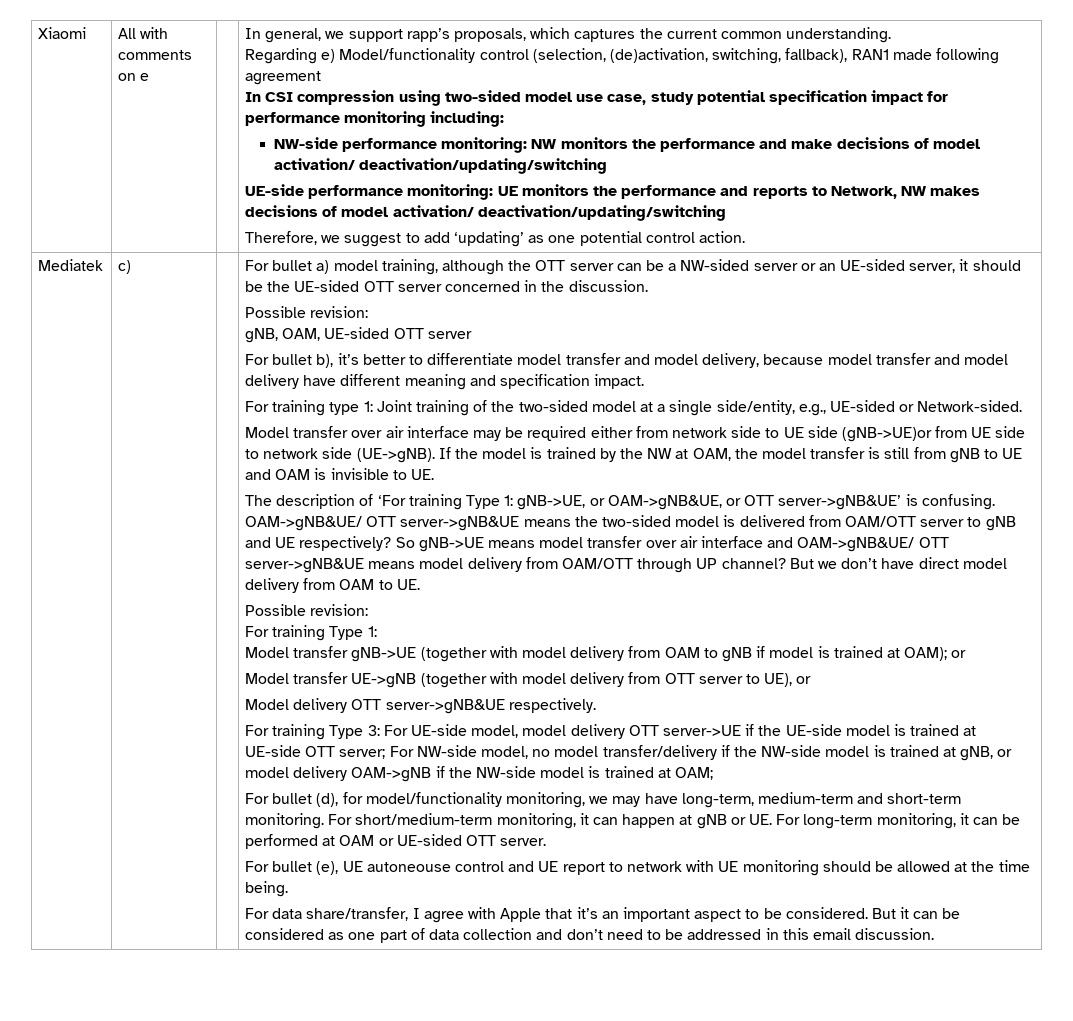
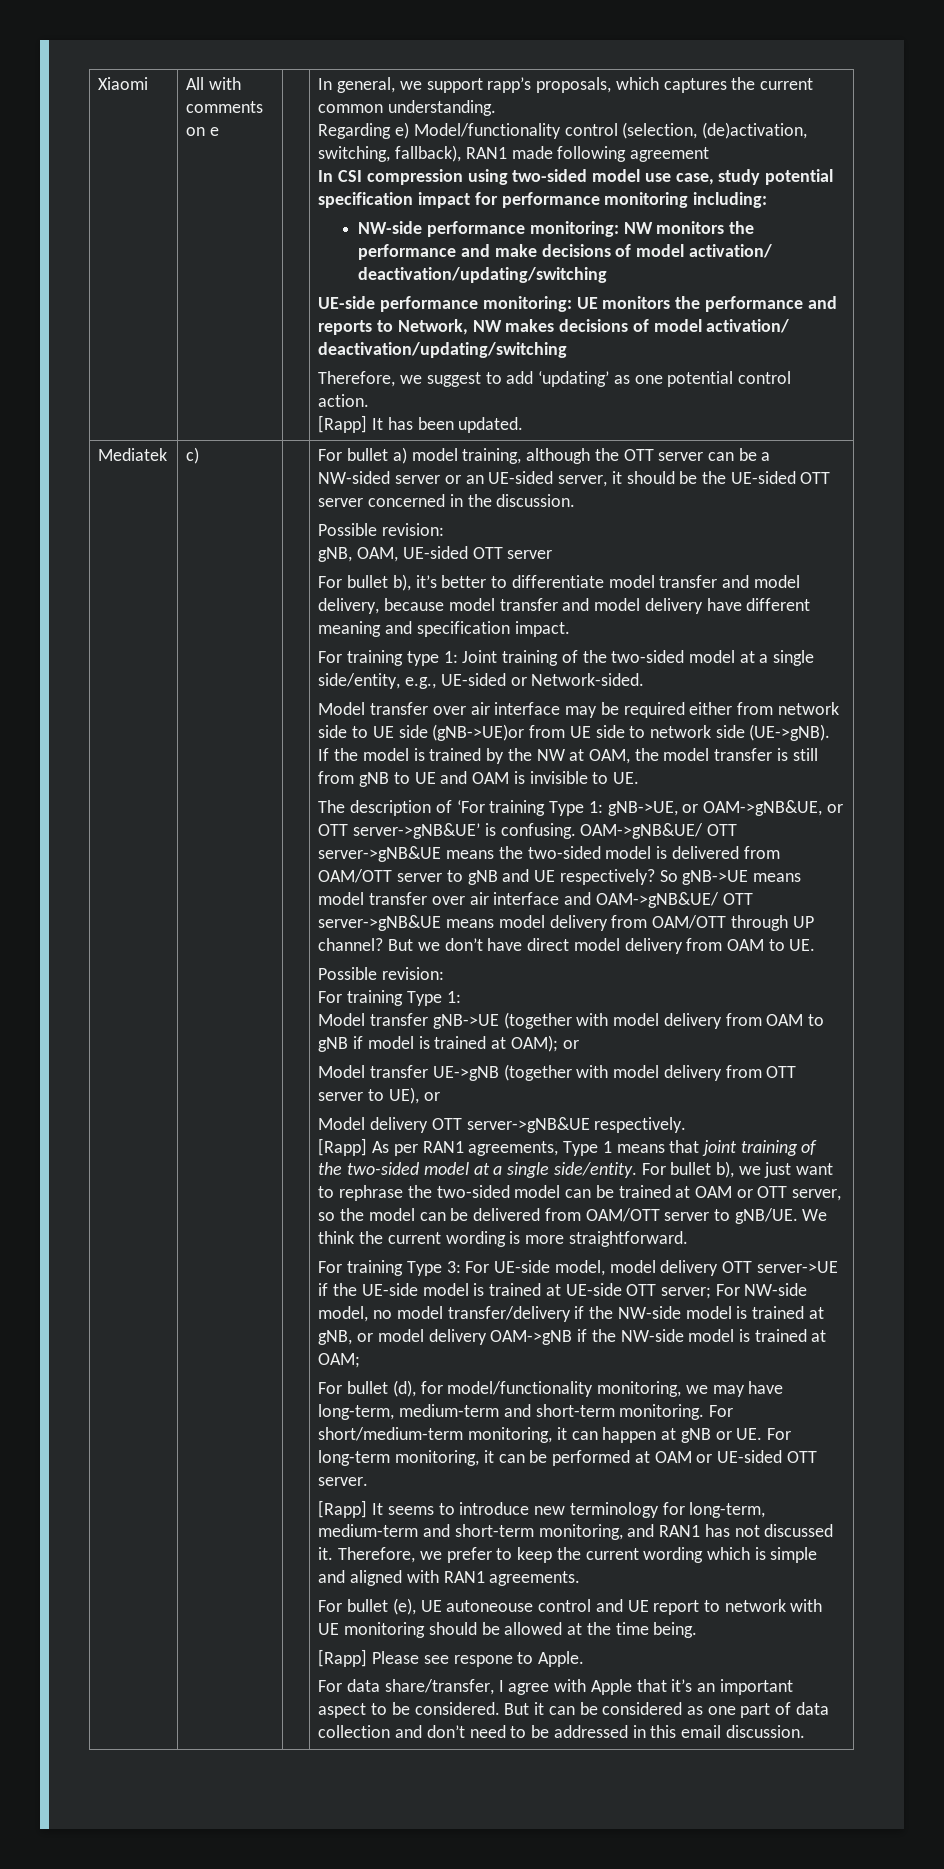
(745, 237) none -> [318,415,524,433] // [Rapp] It has been updated.
(596, 705) none -> [318,1138,818,1156] [318,1161,834,1178] [318,1185,842,1201] [318,1208,828,1224] [318,1231,688,1247] // [Rapp] As per RAN1 agreements, Type 1 means that joint training of the two-sided model at a single side/entity. For bullet b), we just want to rephrase the two-sided model can be trained at OAM or OTT server, so the model can be delivered from OAM/OTT server to gNB/UE. We think the current wording is more straightforward.
(547, 842) none -> [318,1500,766,1518] [318,1524,834,1540] [318,1547,818,1563] [318,1570,581,1586] // [Rapp] It seems to introduce new terminology for long-term, medium-term and short-term monitoring, and RAN1 has not discussed it. Therefore, we prefer to keep the current wording which is simple and aligned with RAN1 agreements.
(289, 889) none -> [318,1649,585,1667] // [Rapp] Please see respone to Apple.

